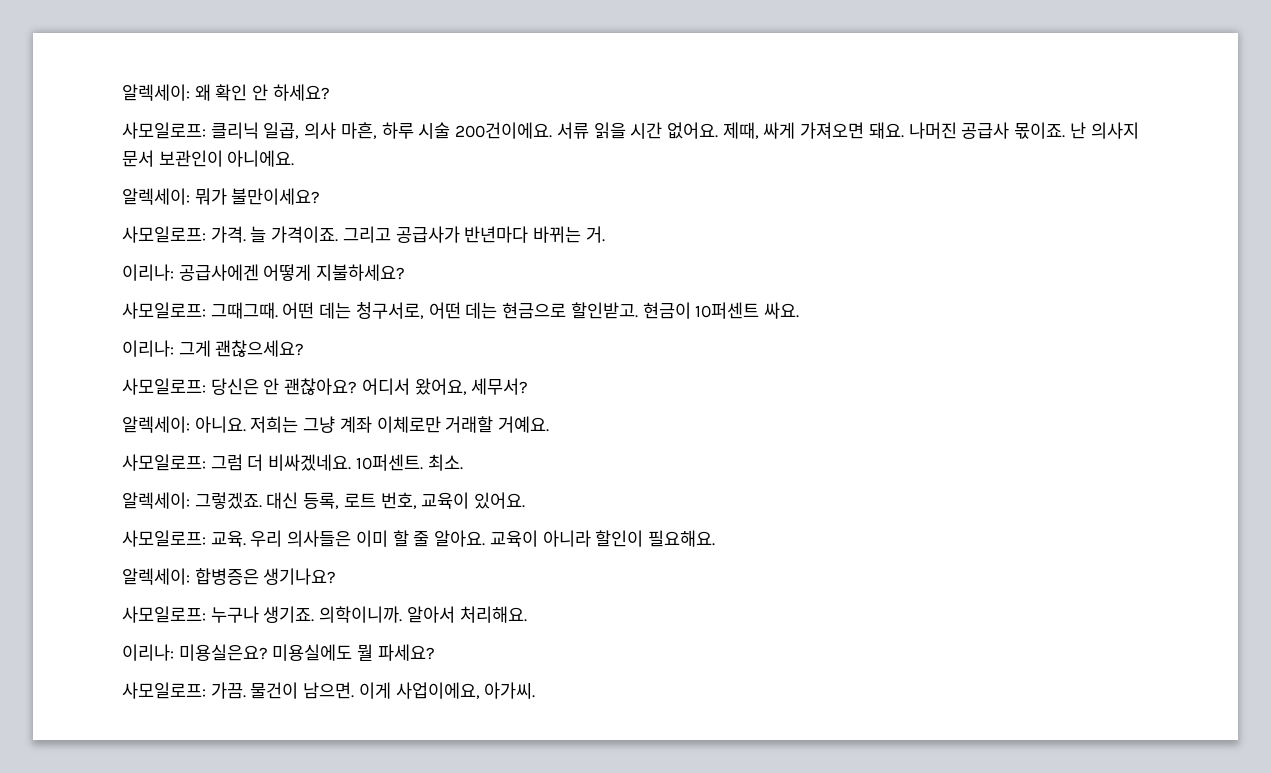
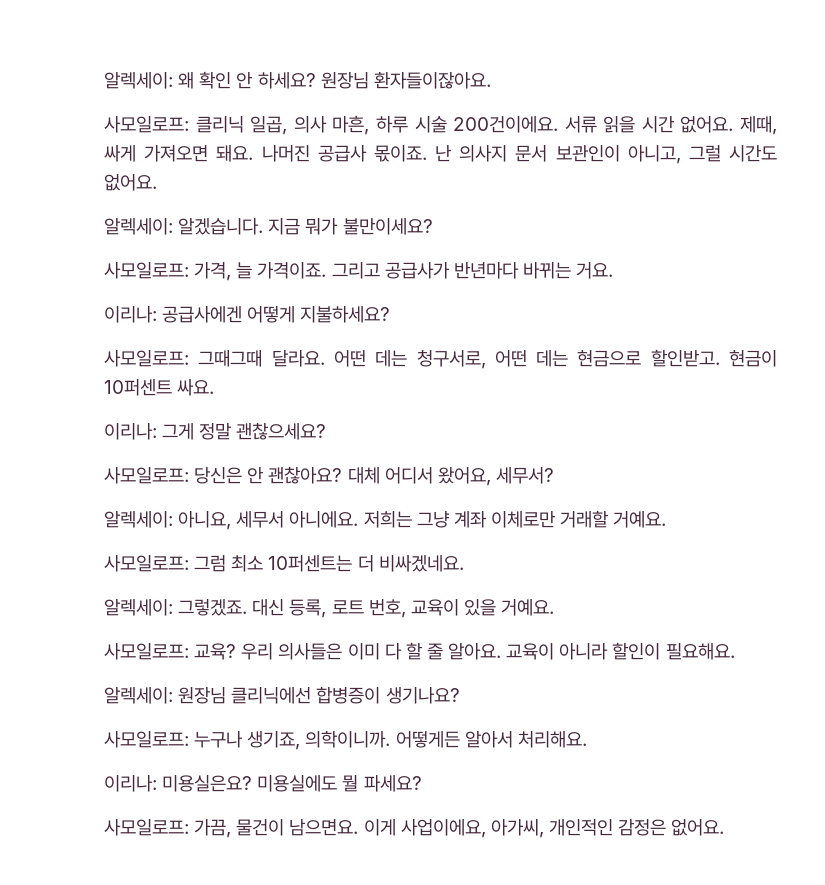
(330, 92) none -> [320,71,491,89] 원장님 환자들이잖아요.
[227,150,295,167] [122,188,190,205] 아니에요. // 알렉세이: -> [627,145,777,164] [104,174,157,191] [104,218,301,235] 아니고, 그럴 시간도 없어요. // 알렉세이: 알겠습니다. 지금
[210,226,246,243] 가격. -> [194,262,232,281] 가격,
[585,226,605,243] 거. -> [576,262,614,279] 거요.
[210,302,278,319] 그때그때. -> [198,350,325,367] 그때그때 달라요.
(211, 348) none -> [199,423,233,440] 정말
(358, 386) none -> [347,467,380,484] 대체
[194,416,246,433] 아니요. -> [178,511,359,530] 아니요, 세무서 아니에요.
(243, 462) none -> [231,555,353,572] 최소 10퍼센트는
[355,454,463,471] 10퍼센트. 최소. -> (464, 563) none
[474,492,526,509] [122,530,246,547] 있어요. // 사모일로프: 교육. -> [463,599,555,616] [104,643,237,660] 있을 거예요. // 사모일로프: 교육?
(388, 538) none -> [384,643,402,660] 다
[194,568,259,585] 합병증은 -> [178,686,381,704] 원장님 클리닉에선 합병증이
[263,606,403,623] 생기죠. 의학이니까. -> [247,730,460,750] 생기죠, 의학이니까. 어떻게든
[210,682,536,699] 가끔. 물건이 남으면. 이게 사업이에요, 아가씨. -> [194,819,725,838] 가끔, 물건이 남으면요. 이게 사업이에요, 아가씨, 개인적인 감정은 없어요.

